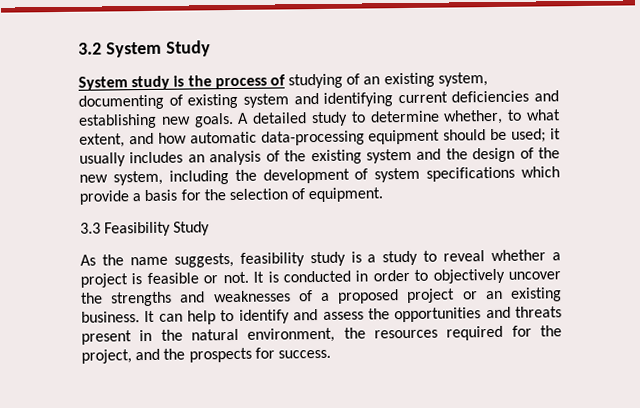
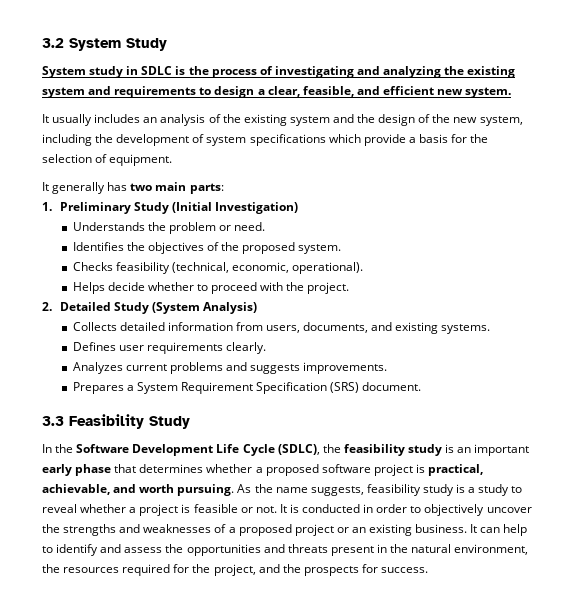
(171, 83) none -> [126,66,173,75] in SDLC
[288,72,488,89] [78,90,559,110] [78,109,561,129] [79,128,562,148] studying of an existing system, documenting of existing system and identifying current deficiencies and establishing new goals. A detailed study to determine whether, to what extent, and how automatic data-processing equipment should be used; it -> [274,66,516,78] [42,86,512,98] [42,114,49,123] investigating and analyzing the existing system and requirements to design a clear, feasible, and efficient new system. // It
[80,221,211,237] 3.3 Feasibility Study // -> [42,182,224,194] [42,202,299,214] [72,222,266,234] [72,242,342,254] [72,262,364,274] [72,282,350,294] [42,302,258,314] [72,322,491,334] [72,342,266,354] [72,362,388,374] [72,382,422,394] [42,414,190,429] [42,444,530,456] [42,464,484,476] [42,484,235,496] It generally has two main parts: // 1. Preliminary Study (Initial Investigation) // Understands the problem or need. // Identifies the objectives of the proposed system. // Checks feasibility (technical, economic, operational). // Helps decide whether to proceed with the project. // 2. Detailed Study (System Analysis) // Collects detailed information from users, documents, and existing systems. // Defines user requirements clearly. // Analyzes current problems and suggests improvements. // Prepares a System Requirement Specification (SRS) document. // 3.3 Feasibility Study // In the Software Development Life Cycle (SDLC), the feasibility study is an important early phase that determines whether a proposed software project is practical, achievable, and worth pursuing.

